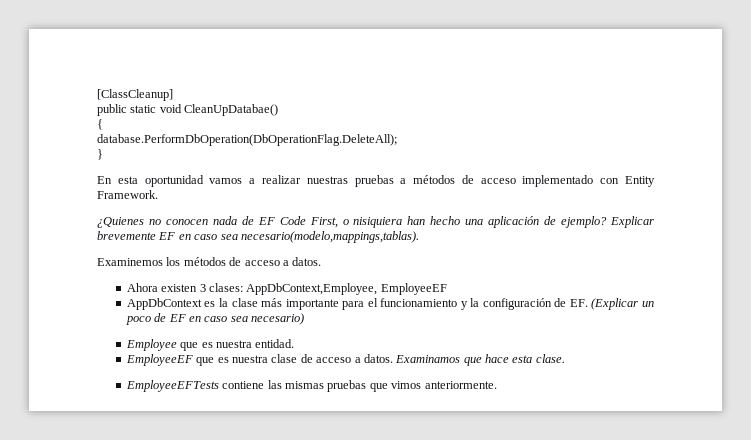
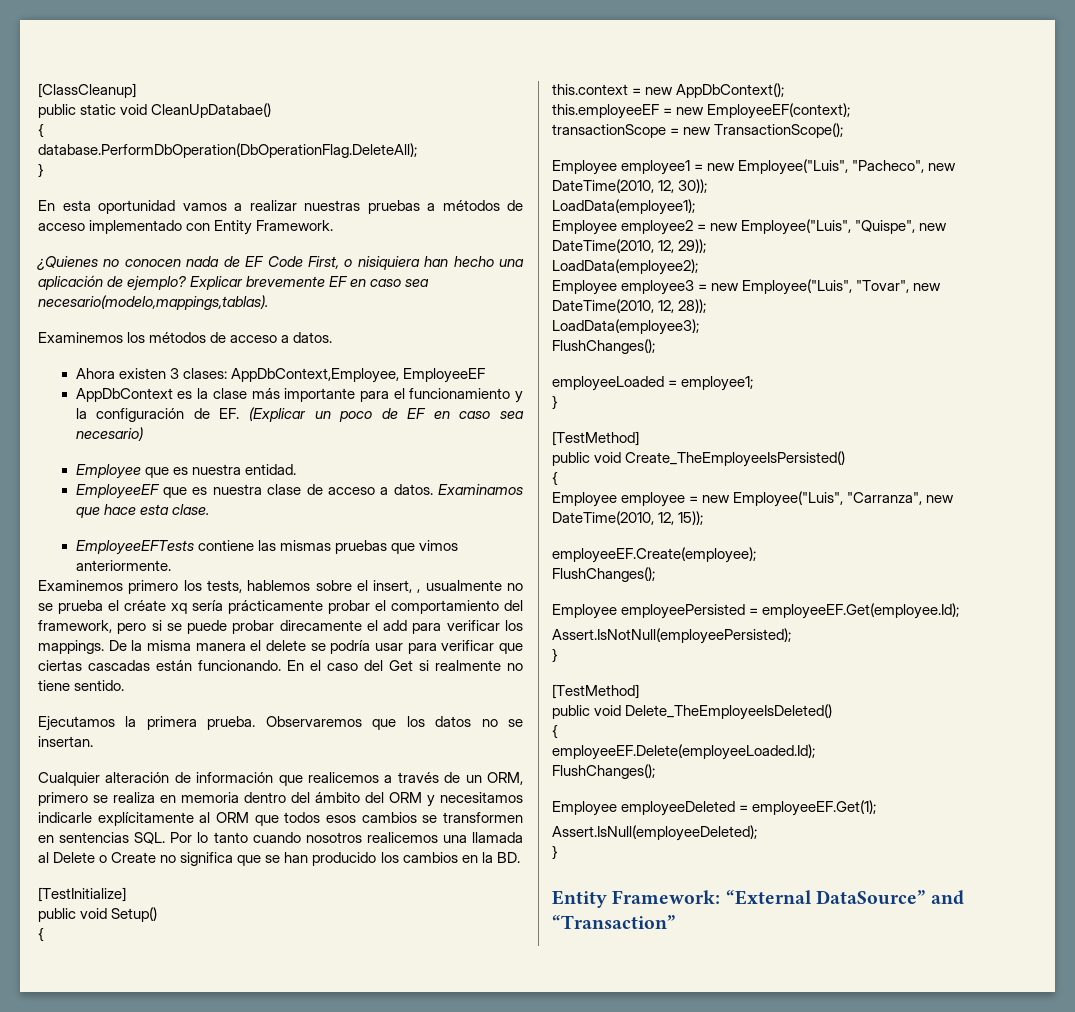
(497, 385) none -> [38,580,524,594] [38,600,523,614] [38,620,523,634] [38,640,524,654] [38,660,523,671] [38,680,125,691] [38,716,524,731] [38,736,93,747] [38,772,523,786] [38,792,523,807] [38,812,523,826] [38,832,523,844] [38,852,520,866] [38,887,126,902] [38,907,158,922] [38,927,44,942] [552,83,785,98] [552,103,851,119] [552,123,844,138] [552,159,957,175] [552,179,708,193] [552,199,695,215] [552,219,948,235] [552,239,707,253] [552,259,698,275] [552,279,942,295] [552,299,707,313] [552,319,699,335] [552,339,655,354] [552,376,754,391] [552,395,558,410] [552,431,639,446] [552,451,846,467] [552,471,558,486] [552,491,955,507] [552,511,704,525] [552,547,756,563] [552,567,655,582] [552,603,960,619] [552,628,791,644] [552,648,558,663] [552,684,639,699] [552,704,833,720] [552,724,558,739] [552,744,815,760] [552,764,655,779] [552,800,877,816] [552,825,757,841] [552,845,558,860] [552,890,965,908] [552,915,676,929] // Examinemos primero los tests, hablemos sobre el insert, , usualmente no se prueba el créate xq sería prácticamente probar el comportamiento del framework, pero si se puede probar direcamente el add para verificar los mappings. De la misma manera el delete se podría usar para verificar que ciertas cascadas están funcionando. En el caso del Get si realmente no tiene sentido. // Ejecutamos la primera prueba. Observaremos que los datos no se insertan. // Cualquier alteración de información que realicemos a través de un ORM, primero se realiza en memoria dentro del ámbito del ORM y necesitamos indicarle explícitamente al ORM que todos esos cambios se transformen en sentencias SQL. Por lo tanto cuando nosotros realicemos una llamada al Delete o Create no significa que se han producido los cambios en la BD. // [TestInitialize] // public void Setup() // { // this.context = new AppDbContext(); // this.employeeEF = new EmployeeEF(context); // transactionScope = new TransactionScope(); // Employee employee1 = new Employee("Luis", "Pacheco", new DateTime(2010, 12, 30)); // LoadData(employee1); // Employee employee2 = new Employee("Luis", "Quispe", new DateTime(2010, 12, 29)); // LoadData(employee2); // Employee employee3 = new Employee("Luis", "Tovar", new DateTime(2010, 12, 28)); // LoadData(employee3); // FlushChanges(); // employeeLoaded = employee1; // } // [TestMethod] // public void Create_TheEmployeeIsPersisted() // { // Employee employee = new Employee("Luis", "Carranza", new DateTime(2010, 12, 15)); // employeeEF.Create(employee); // FlushChanges(); // Employee employeePersisted = employeeEF.Get(employee.Id); // Assert.IsNotNull(employeePersisted); // } // [TestMethod] // public void Delete_TheEmployeeIsDeleted() // { // employeeEF.Delete(employeeLoaded.Id); // FlushChanges(); // Employee employeeDeleted = employeeEF.Get(1); // Assert.IsNull(employeeDeleted); // } // Entity Framework: “External DataSource” and “Transaction”

